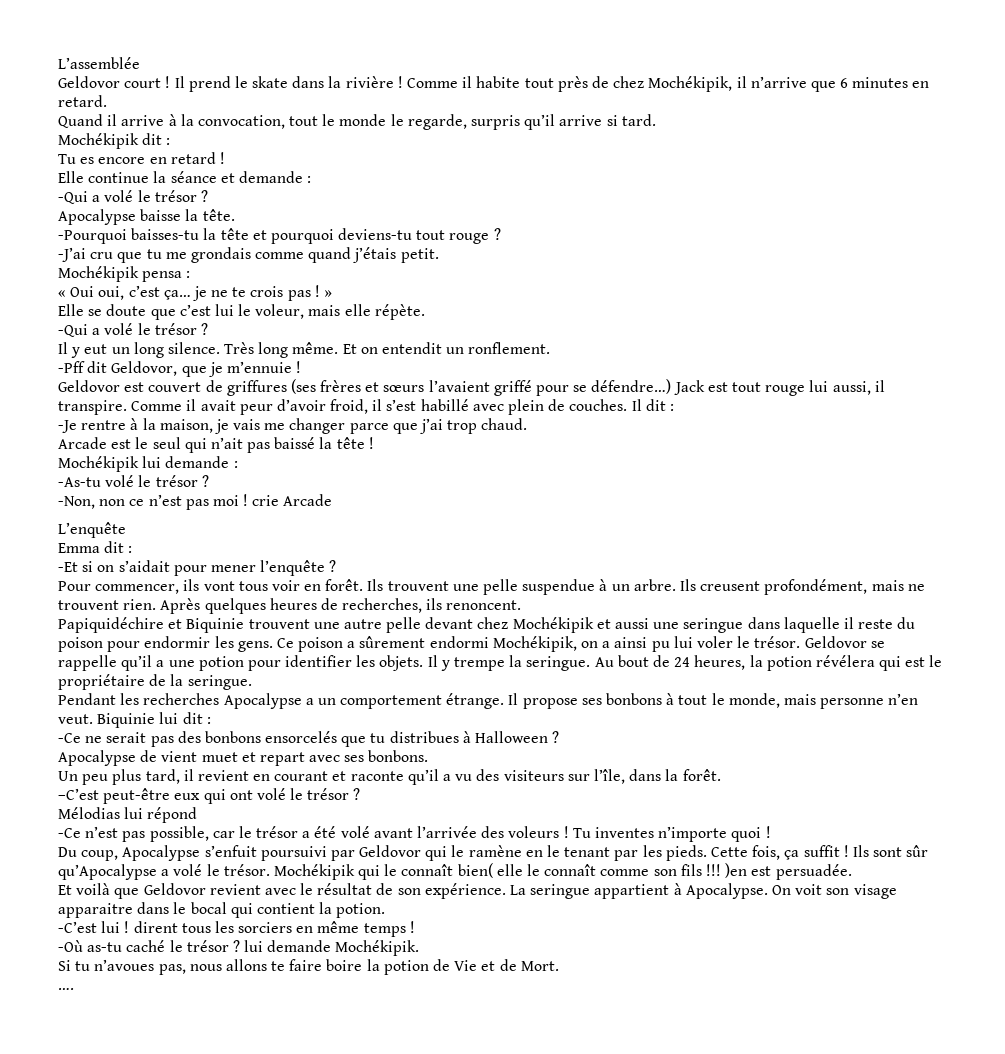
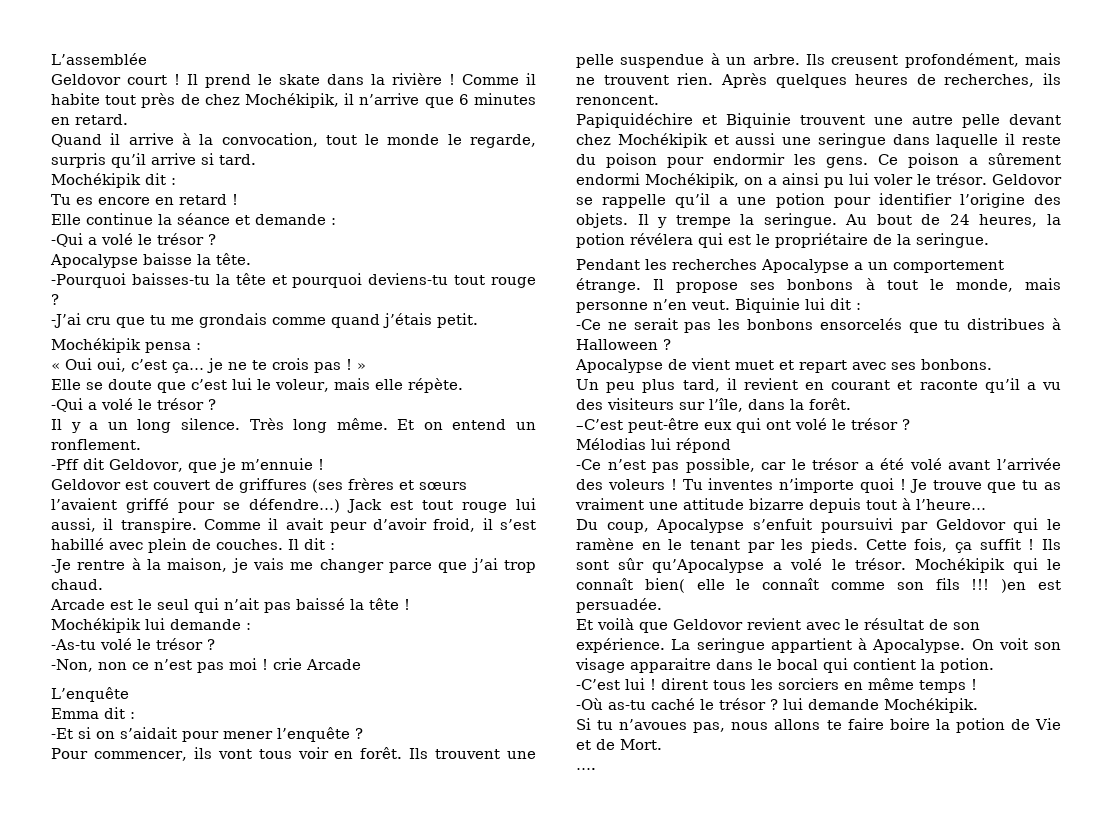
[84,344,108,354] eut -> [89,422,99,430] a
[382,342,443,354] entendit -> [452,419,507,430] entend
[356,655,376,667] les -> [959,193,1061,208] l’origine des
[177,731,201,743] des -> [718,319,741,330] les
(771, 832) none -> [909,479,1061,493] [575,498,986,513] Je trouve que tu as vraiment une attitude bizarre depuis tout à l’heure…

